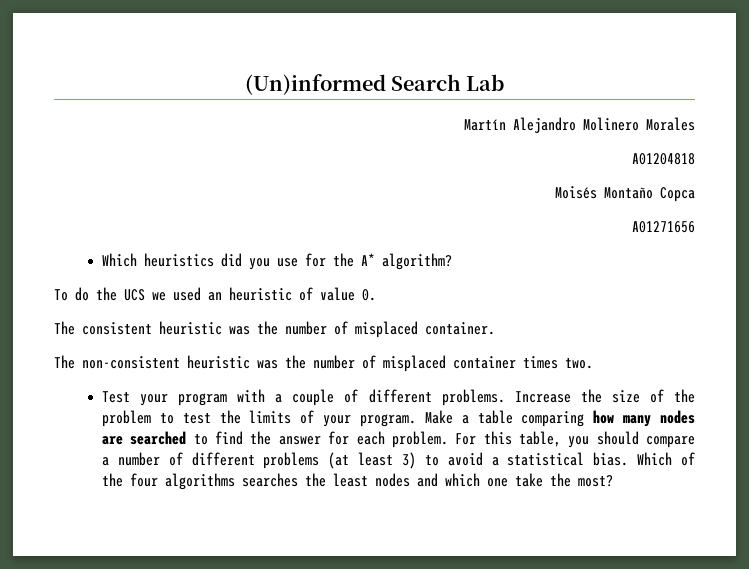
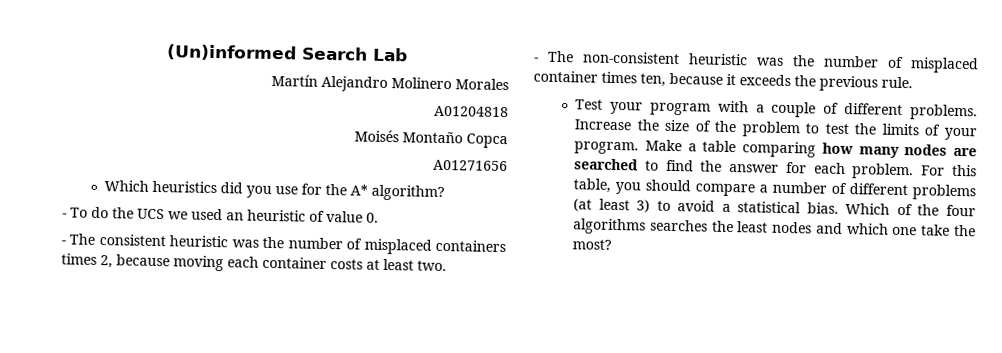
(453, 261) none -> [62,213,67,218] -
(376, 295) none -> [61,240,66,245] -
[425,322,495,335] container. // -> [435,239,507,253] [61,253,447,272] [534,57,539,62] containers times 2, because moving each container costs at least two. // -
[565,358,593,369] two. -> [640,72,913,92] ten, because it exceeds the previous rule.

